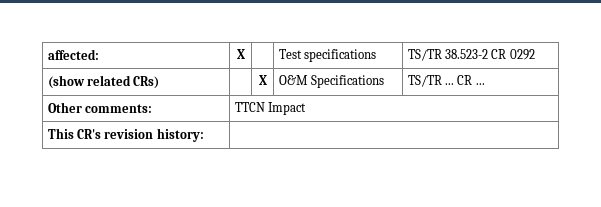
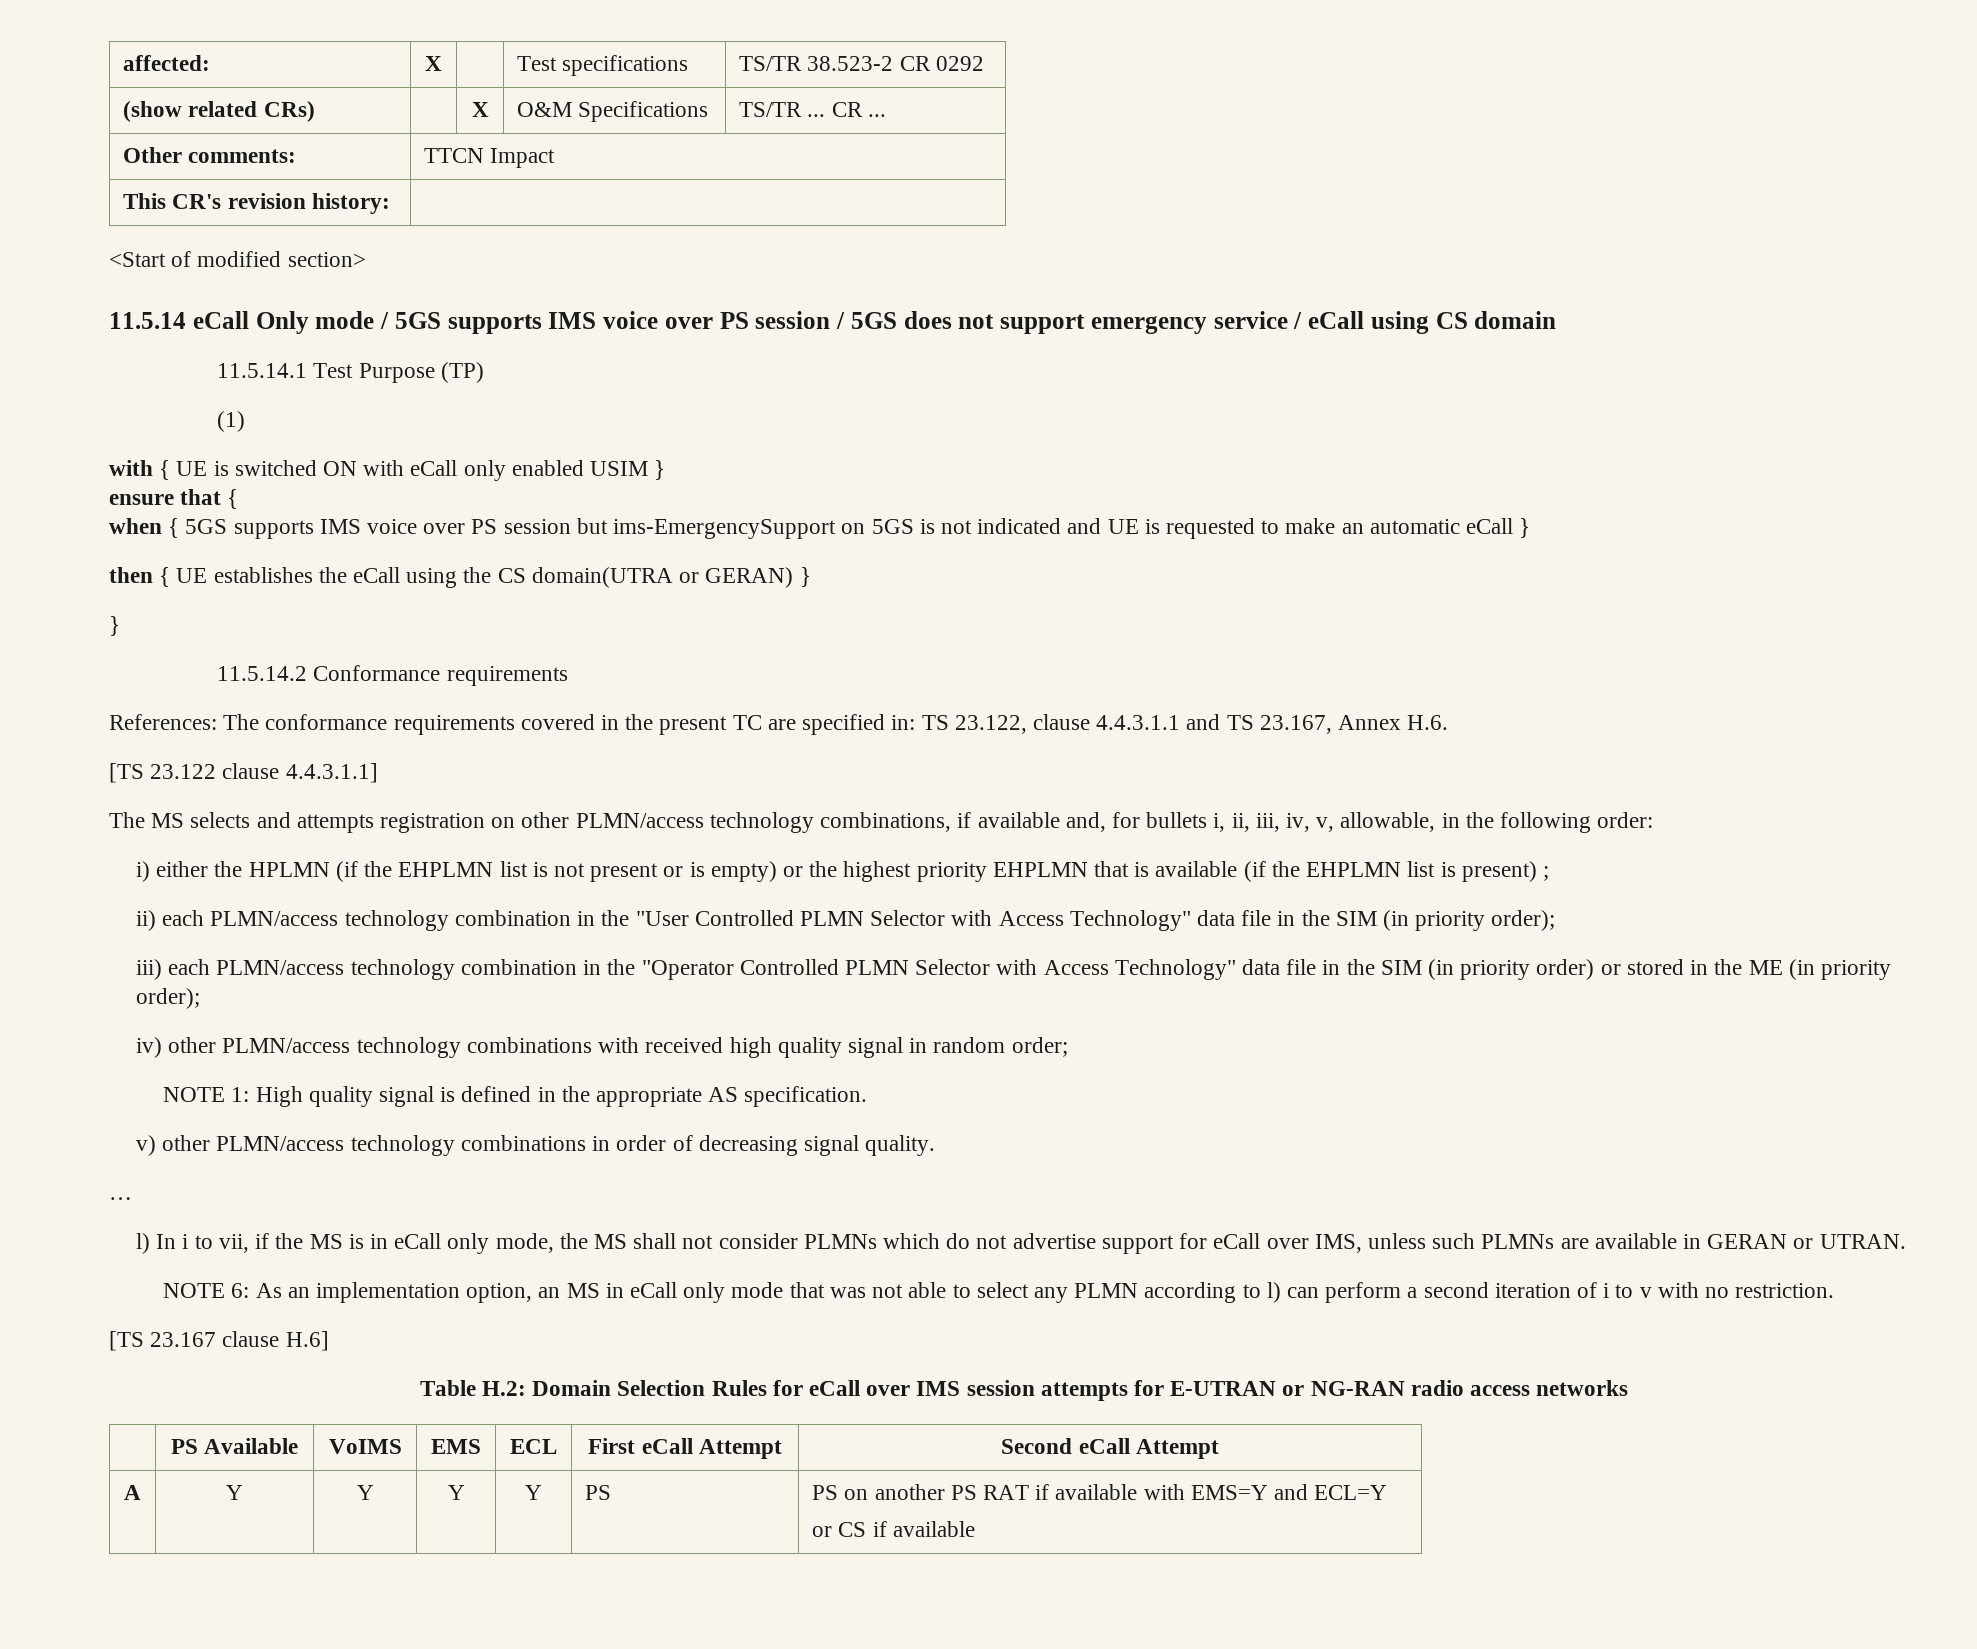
(204, 135) none -> [109,251,366,267] [109,311,1557,334] [217,362,484,383] [217,411,246,432] [109,460,666,481] [109,489,239,509] [109,518,1531,539] [109,567,811,588] [109,616,120,636] [217,665,568,686] [109,714,1449,735] [109,763,378,783] [109,812,1654,833] [136,861,1549,882] [136,910,1556,931] [136,959,1891,980] [136,988,201,1009] [136,1037,1068,1058] [163,1086,868,1107] [136,1135,936,1156] [109,1197,132,1200] [136,1233,1906,1254] [163,1282,1835,1303] [109,1331,329,1351] [419,1380,1629,1401] [170,1438,299,1454] [328,1439,402,1454] [431,1439,481,1454] [510,1439,557,1454] [588,1438,782,1459] [1001,1438,1219,1459] [124,1485,141,1500] [226,1485,243,1500] [356,1485,374,1500] [447,1485,465,1500] [525,1485,542,1500] [585,1485,612,1500] [812,1484,1388,1500] [812,1521,975,1537] // <Start of modified section> // 11.5.14 eCall Only mode / 5GS supports IMS voice over PS session / 5GS does not support emergency service / eCall using CS domain // 11.5.14.1 Test Purpose (TP) // (1) // with { UE is switched ON with eCall only enabled USIM } // ensure that { // when { 5GS supports IMS voice over PS session but ims-EmergencySupport on 5GS is not indicated and UE is requested to make an automatic eCall } // then { UE establishes the eCall using the CS domain(UTRA or GERAN) } // } // 11.5.14.2 Conformance requirements // References: The conformance requirements covered in the present TC are specified in: TS 23.122, clause 4.4.3.1.1 and TS 23.167, Annex H.6. // [TS 23.122 clause 4.4.3.1.1] // The MS selects and attempts registration on other PLMN/access technology combinations, if available and, for bullets i, ii, iii, iv, v, allowable, in the following order: // i) either the HPLMN (if the EHPLMN list is not present or is empty) or the highest priority EHPLMN that is available (if the EHPLMN list is present) ; // ii) each PLMN/access technology combination in the "User Controlled PLMN Selector with Access Technology" data file in the SIM (in priority order); // iii) each PLMN/access technology combination in the "Operator Controlled PLMN Selector with Access Technology" data file in the SIM (in priority order) or stored in the ME (in priority order); // iv) other PLMN/access technology combinations with received high quality signal in random order; // NOTE 1: High quality signal is defined in the appropriate AS specification. // v) other PLMN/access technology combinations in order of decreasing signal quality. // … // l) In i to vii, if the MS is in eCall only mode, the MS shall not consider PLMNs which do not advertise support for eCall over IMS, unless such PLMNs are available in GERAN or UTRAN. // NOTE 6: As an implementation option, an MS in eCall only mode that was not able to select any PLMN according to l) can perform a second iteration of i to v with no restriction. // [TS 23.167 clause H.6] // Table H.2: Domain Selection Rules for eCall over IMS session attempts for E-UTRAN or NG-RAN radio access networks // | PS Available | VoIMS | EMS | ECL | First eCall Attempt | Second eCall Attempt // A | Y | Y | Y | Y | PS | PS on another PS RAT if available with EMS=Y and ECL=Y // or CS if available

